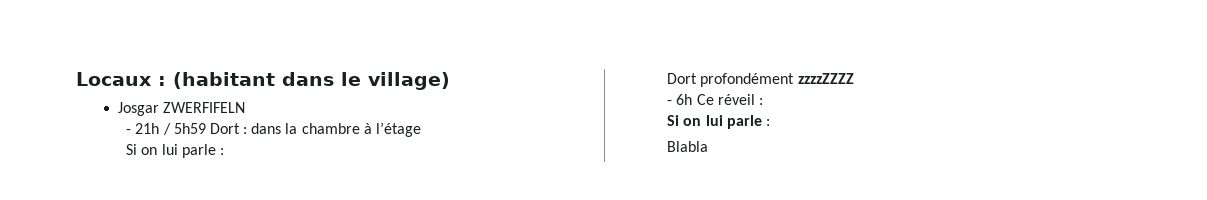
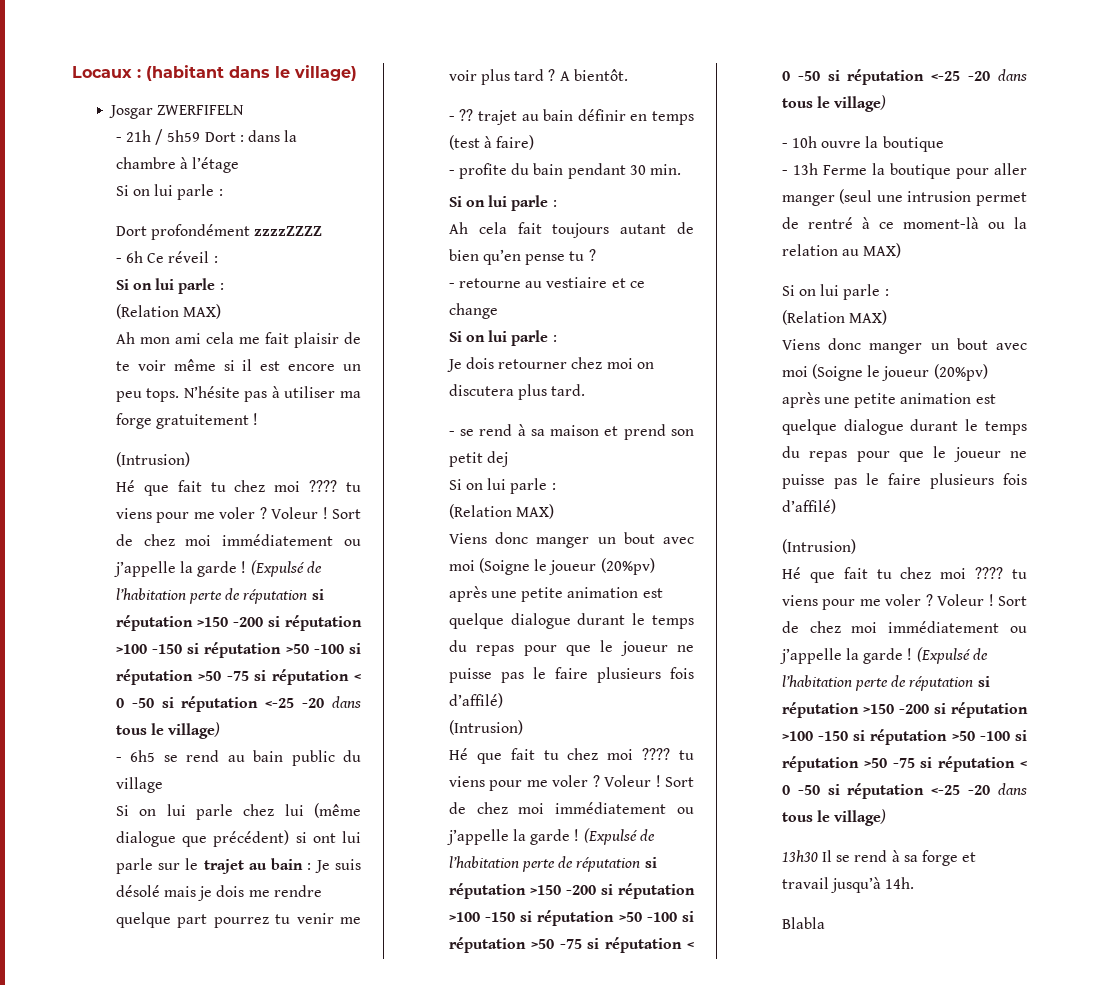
(770, 122) none -> [115,304,222,319] [115,332,361,348] [115,359,361,371] [115,386,361,402] [115,413,259,429] [115,452,190,467] [115,480,361,496] [115,507,361,523] [115,534,361,546] [113,560,322,577] [115,588,324,604] [115,615,362,631] [115,642,361,658] [115,669,361,685] [115,696,361,712] [115,722,221,739] [115,750,361,766] [115,777,163,793] [115,803,361,820] [115,830,361,847] [115,858,361,874] [115,885,322,901] [115,912,361,928] [448,69,628,85] [448,109,694,125] [448,135,535,150] [448,163,682,179] [448,195,557,211] [448,222,694,238] [448,249,596,265] [448,277,645,288] [448,303,498,319] [448,330,557,346] [446,357,654,372] [448,384,586,400] [448,424,694,440] [448,451,509,467] [448,478,556,494] [448,504,555,519] [448,532,694,548] [448,558,655,575] [448,586,663,602] [448,613,694,629] [448,640,694,656] [448,667,694,683] [448,693,503,708] [448,720,523,735] [448,748,694,764] [448,775,694,791] [448,802,694,814] [446,828,655,845] [448,856,657,872] [448,883,695,899] [448,910,694,926] [448,937,694,953] [781,69,1027,85] [781,95,887,112] [781,136,944,152] [781,163,1027,179] [781,189,1027,206] [781,217,1027,229] [781,243,902,258] [781,284,889,300] [781,310,888,325] [781,338,1027,354] [781,364,988,381] [781,392,996,408] [781,419,1027,435] [781,446,1027,462] [781,473,1027,489] [781,499,836,514] [781,539,856,554] [781,567,1027,583] [781,594,1027,610] [781,621,1027,633] [779,647,988,664] [781,675,990,691] [781,702,1028,718] [781,729,1027,745] [781,756,1027,772] [781,783,1027,799] [781,809,887,826] [781,850,977,866] [781,877,915,893] // (Relation MAX) // Ah mon ami cela me fait plaisir de te voir même si il est encore un peu tops. N’hésite pas à utiliser ma forge gratuitement ! // (Intrusion) // Hé que fait tu chez moi ???? tu viens pour me voler ? Voleur ! Sort de chez moi immédiatement ou j’appelle la garde ! (Expulsé de l’habitation perte de réputation si réputation >150 -200 si réputation >100 -150 si réputation >50 -100 si réputation >50 -75 si réputation < 0 -50 si réputation <-25 -20 dans tous le village) // - 6h5 se rend au bain public du village // Si on lui parle chez lui (même dialogue que précédent) si ont lui parle sur le trajet au bain : Je suis désolé mais je dois me rendre quelque part pourrez tu venir me voir plus tard ? A bientôt. // - ?? trajet au bain définir en temps (test à faire) // - profite du bain pendant 30 min. // Si on lui parle : // Ah cela fait toujours autant de bien qu’en pense tu ? // - retourne au vestiaire et ce change // Si on lui parle : // Je dois retourner chez moi on discutera plus tard. // - se rend à sa maison et prend son petit dej // Si on lui parle : // (Relation MAX) // Viens donc manger un bout avec moi (Soigne le joueur (20%pv) après une petite animation est quelque dialogue durant le temps du repas pour que le joueur ne puisse pas le faire plusieurs fois d’affilé) // (Intrusion) // Hé que fait tu chez moi ???? tu viens pour me voler ? Voleur ! Sort de chez moi immédiatement ou j’appelle la garde ! (Expulsé de l’habitation perte de réputation si réputation >150 -200 si réputation >100 -150 si réputation >50 -100 si réputation >50 -75 si réputation < 0 -50 si réputation <-25 -20 dans tous le village) // - 10h ouvre la boutique // - 13h Ferme la boutique pour aller manger (seul une intrusion permet de rentré à ce moment-là ou la relation au MAX) // Si on lui parle : // (Relation MAX) // Viens donc manger un bout avec moi (Soigne le joueur (20%pv) après une petite animation est quelque dialogue durant le temps du repas pour que le joueur ne puisse pas le faire plusieurs fois d’affilé) // (Intrusion) // Hé que fait tu chez moi ???? tu viens pour me voler ? Voleur ! Sort de chez moi immédiatement ou j’appelle la garde ! (Expulsé de l’habitation perte de réputation si réputation >150 -200 si réputation >100 -150 si réputation >50 -100 si réputation >50 -75 si réputation < 0 -50 si réputation <-25 -20 dans tous le village) // 13h30 Il se rend à sa forge et travail jusqu’à 14h.

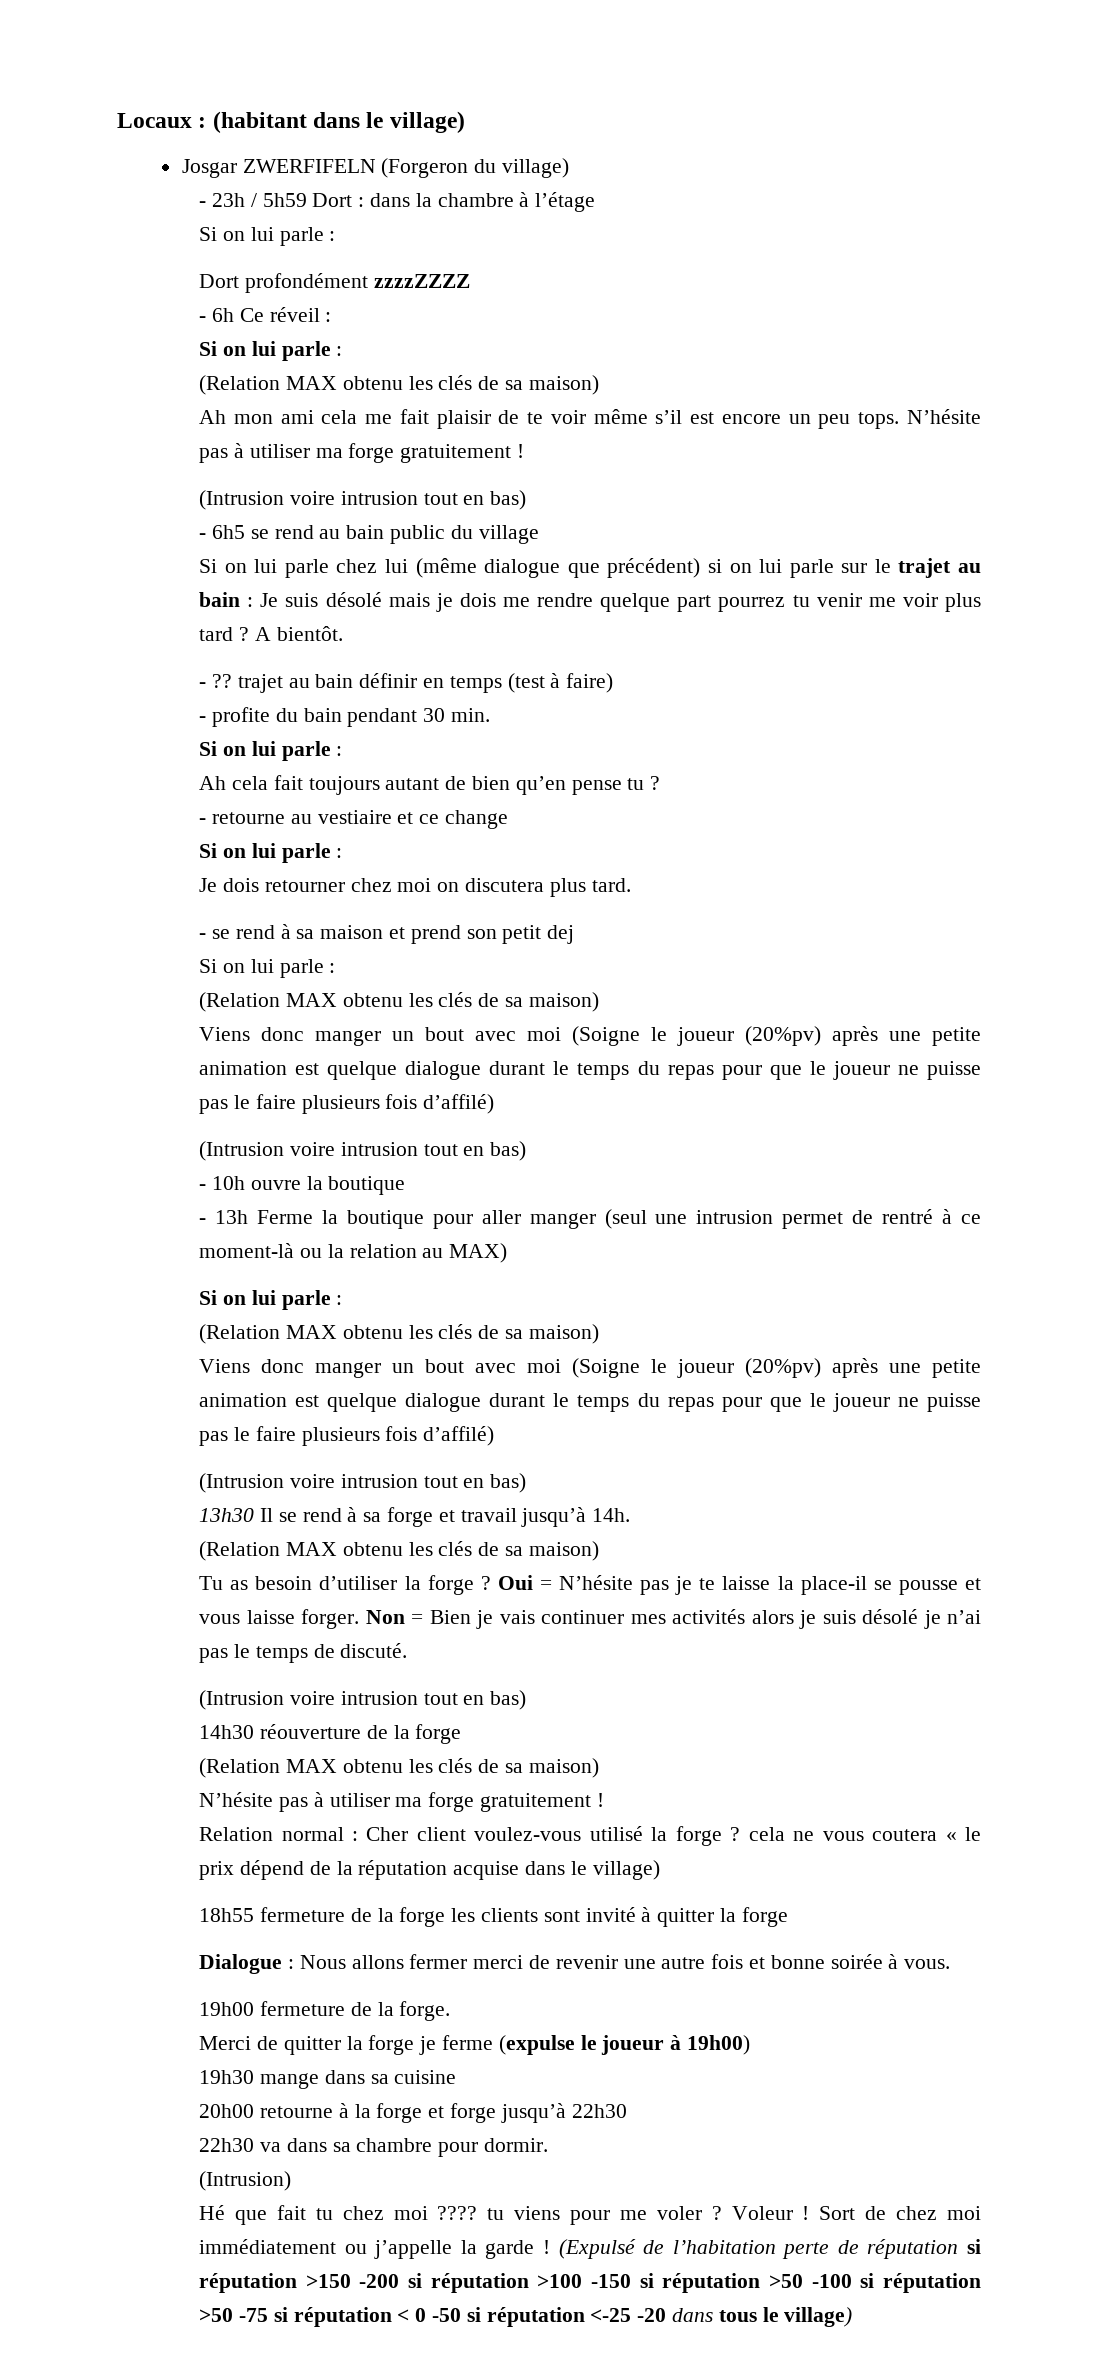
[115,130,152,142] // - 21h -> [381,158,569,178] [199,193,245,207] (Forgeron du village) // - 23h
[183,304,222,319] MAX) -> [285,375,599,395] MAX obtenu les clés de sa maison)
[223,359,253,371] si il -> [655,410,683,424] s’il
[115,452,190,467] [115,480,361,496] [115,507,361,523] [115,534,361,546] [113,560,322,577] [115,588,324,604] [115,615,362,631] [115,642,361,658] [115,669,361,685] [115,696,361,712] [115,722,221,739] (Intrusion) // Hé que fait tu chez moi ???? tu viens pour me voler ? Voleur ! Sort de chez moi immédiatement ou j’appelle la garde ! (Expulsé de l’habitation perte de réputation si réputation >150 -200 si réputation >100 -150 si réputation >50 -100 si réputation >50 -75 si réputation < 0 -50 si réputation <-25 -20 dans tous le village) -> [199,490,527,510] (Intrusion voire intrusion tout en bas)
[312,833,336,843] ont -> [729,563,752,573] on
[516,504,555,519] MAX) -> [285,992,599,1012] MAX obtenu les clés de sa maison)
(503, 700) none -> [199,1141,527,1161] [199,1176,406,1195] [199,1209,981,1229] [199,1243,508,1263] [199,1290,343,1310] [199,1324,599,1344] [199,1358,982,1378] [199,1393,981,1412] [199,1426,495,1446] [199,1473,527,1493] [199,1507,631,1527] [199,1541,599,1561] [199,1575,981,1595] [199,1609,982,1629] [199,1643,408,1663] [199,1690,527,1710] [199,1724,462,1744] [199,1758,599,1778] [199,1792,604,1812] [199,1826,982,1846] [199,1860,660,1880] [199,1907,788,1927] [199,1954,951,1974] [199,2001,451,2021] [199,2035,750,2055] [199,2070,457,2089] [199,2103,627,2123] [199,2138,548,2157] // (Intrusion voire intrusion tout en bas) // - 10h ouvre la boutique // - 13h Ferme la boutique pour aller manger (seul une intrusion permet de rentré à ce moment-là ou la relation au MAX) // Si on lui parle : // (Relation MAX obtenu les clés de sa maison) // Viens donc manger un bout avec moi (Soigne le joueur (20%pv) après une petite animation est quelque dialogue durant le temps du repas pour que le joueur ne puisse pas le faire plusieurs fois d’affilé) // (Intrusion voire intrusion tout en bas) // 13h30 Il se rend à sa forge et travail jusqu’à 14h. // (Relation MAX obtenu les clés de sa maison) // Tu as besoin d’utiliser la forge ? Oui = N’hésite pas je te laisse la place-il se pousse et vous laisse forger. Non = Bien je vais continuer mes activités alors je suis désolé je n’ai pas le temps de discuté. // (Intrusion voire intrusion tout en bas) // 14h30 réouverture de la forge // (Relation MAX obtenu les clés de sa maison) // N’hésite pas à utiliser ma forge gratuitement ! // Relation normal : Cher client voulez-vous utilisé la forge ? cela ne vous coutera « le prix dépend de la réputation acquise dans le village) // 18h55 fermeture de la forge les clients sont invité à quitter la forge // Dialogue : Nous allons fermer merci de revenir une autre fois et bonne soirée à vous. // 19h00 fermeture de la forge. // Merci de quitter la forge je ferme (expulse le joueur à 19h00) // 19h30 mange dans sa cuisine // 20h00 retourne à la forge et forge jusqu’à 22h30 // 22h30 va dans sa chambre pour dormir.
[781,136,944,152] [781,163,1027,179] [781,189,1027,206] [781,217,1027,229] [781,243,902,258] [781,284,889,300] [781,310,888,325] [781,338,1027,354] [781,364,988,381] [781,392,996,408] [781,419,1027,435] [781,446,1027,462] [781,473,1027,489] [781,499,836,514] [781,539,856,554] [781,567,1027,583] [781,594,1027,610] [781,621,1027,633] [779,647,988,664] [781,675,990,691] [781,702,1028,718] [781,729,1027,745] [781,756,1027,772] [781,783,1027,799] [781,809,887,826] [781,850,977,866] [781,877,915,893] [781,917,825,929] // - 10h ouvre la boutique // - 13h Ferme la boutique pour aller manger (seul une intrusion permet de rentré à ce moment-là ou la relation au MAX) // Si on lui parle : // (Relation MAX) // Viens donc manger un bout avec moi (Soigne le joueur (20%pv) après une petite animation est quelque dialogue durant le temps du repas pour que le joueur ne puisse pas le faire plusieurs fois d’affilé) // (Intrusion) // Hé que fait tu chez moi ???? tu viens pour me voler ? Voleur ! Sort de chez moi immédiatement ou j’appelle la garde ! (Expulsé de l’habitation perte de réputation si réputation >150 -200 si réputation >100 -150 si réputation >50 -100 si réputation >50 -75 si réputation < 0 -50 si réputation <-25 -20 dans tous le village) // 13h30 Il se rend à sa forge et travail jusqu’à 14h. // Blabla -> (853, 2317) none

